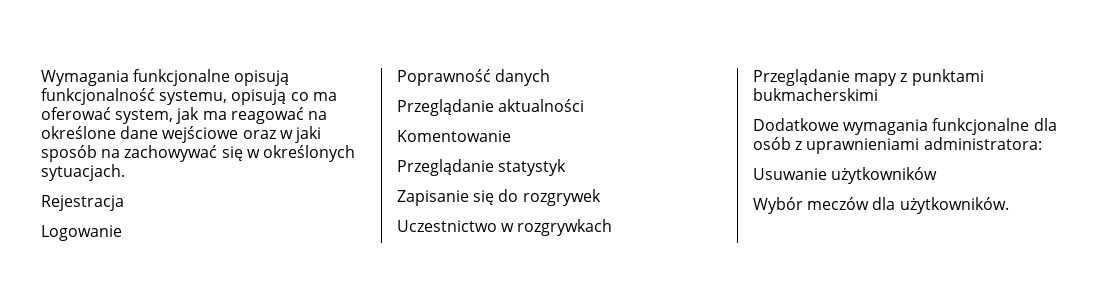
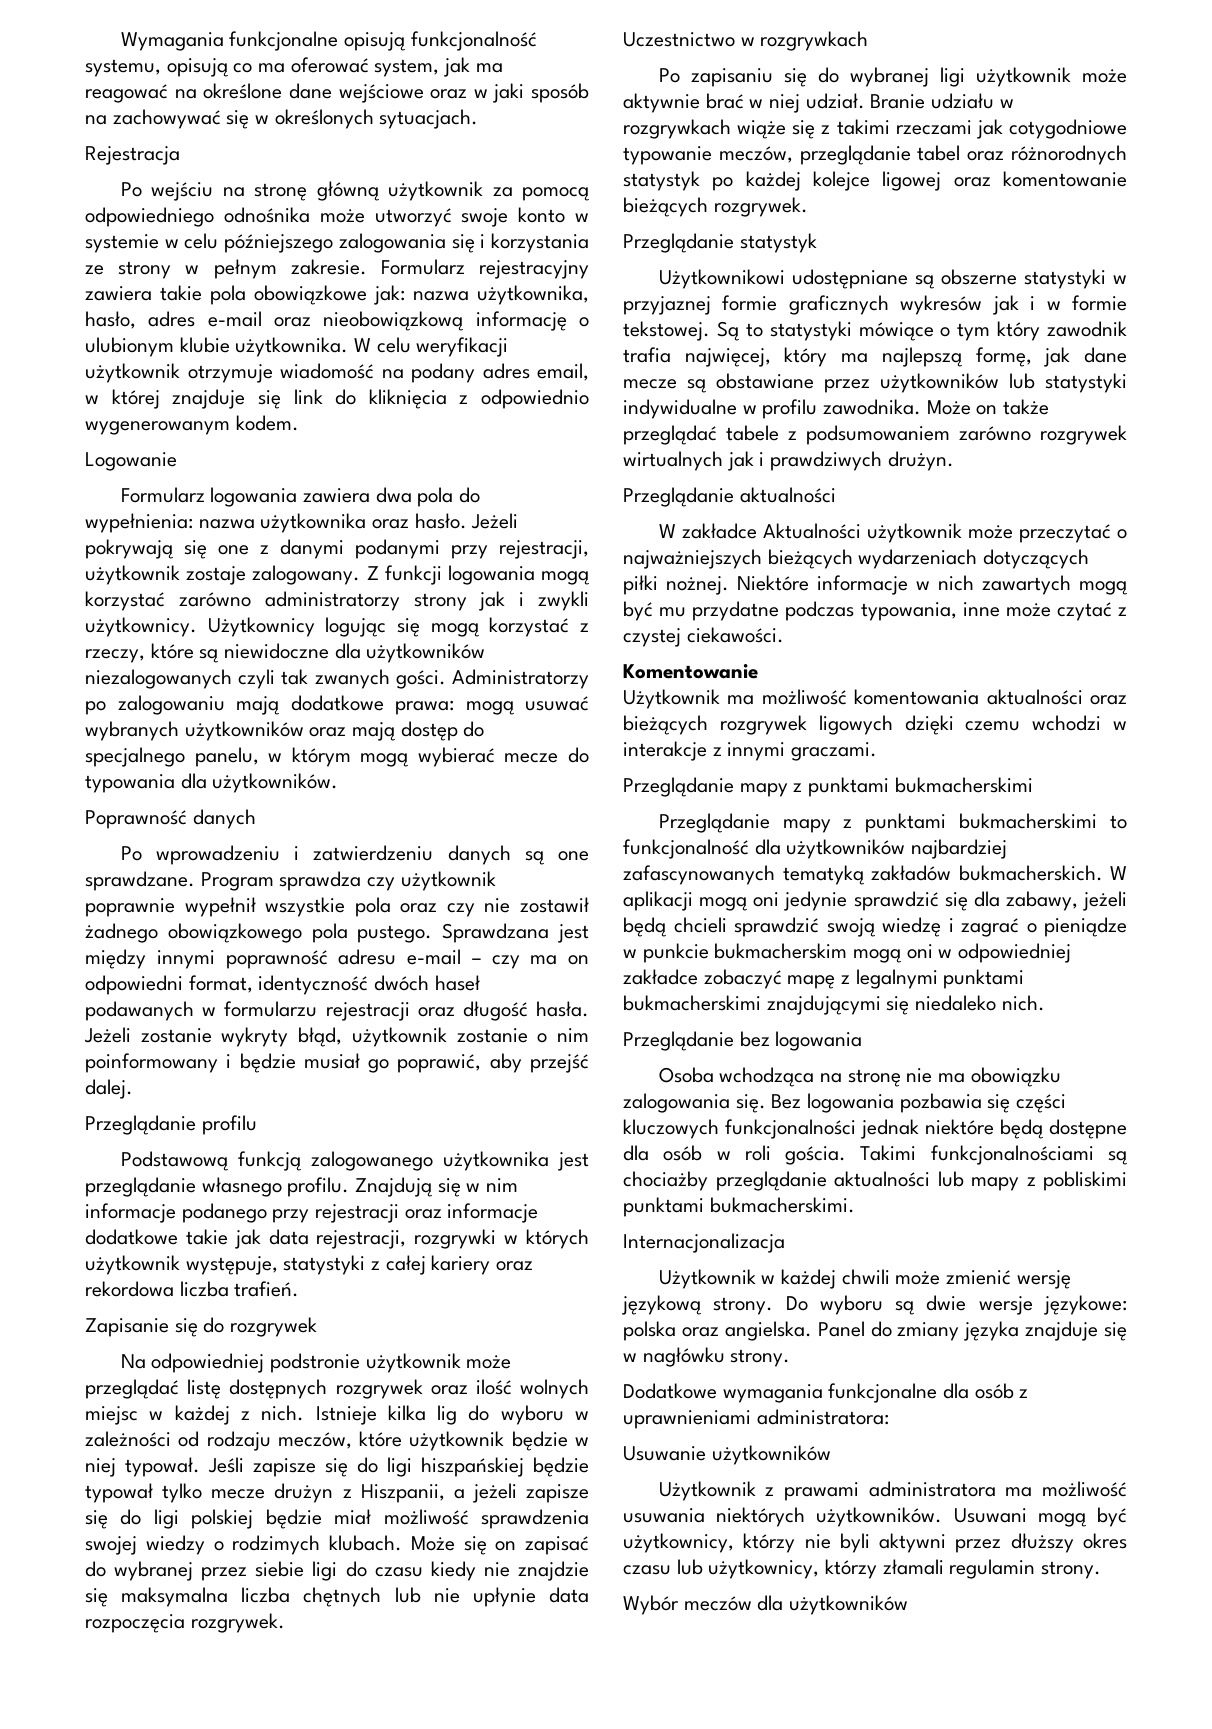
[41,225,122,241] [397,69,551,86] [397,99,585,116] [397,130,511,142] [397,159,567,176] [397,189,601,206] [397,219,613,236] [753,69,984,86] [753,88,878,101] Logowanie // Poprawność danych // Przeglądanie aktualności // Komentowanie // Przeglądanie statystyk // Zapisanie się do rozgrywek // Uczestnictwo w rozgrywkach // Przeglądanie mapy z punktami bukmacherskimi -> [120,181,591,201] [85,207,589,227] [85,233,589,253] [85,259,589,279] [85,285,589,305] [85,311,589,331] [85,337,509,357] [85,363,589,383] [85,389,589,409] [85,415,299,435] [85,452,177,471] [120,487,481,507] [85,513,519,533] [85,539,589,559] [85,565,591,585] [85,591,589,611] [85,617,590,637] [85,643,486,663] [85,669,589,689] [85,695,589,715] [85,721,485,741] [85,747,589,767] [85,773,339,793] [85,809,256,829] [120,845,590,865] [85,871,496,891] [85,897,589,917] [85,923,589,943] [85,949,589,969] [85,975,480,995] [85,1001,589,1021] [84,1027,589,1047] [85,1053,589,1073] [85,1079,133,1099] [85,1115,257,1135] [120,1151,589,1171] [85,1177,519,1197] [85,1203,539,1223] [85,1229,589,1249] [85,1255,534,1275] [85,1281,300,1297] [85,1317,318,1337] [120,1353,512,1373] [85,1379,589,1399] [85,1405,589,1425] [85,1431,589,1451] [85,1457,589,1477] [85,1483,589,1503] [85,1509,589,1529] [85,1535,589,1555] [85,1561,589,1581] [85,1587,590,1607] [85,1613,285,1633] [623,31,869,51] [658,67,1127,87] [623,93,1014,113] [623,119,1127,139] [623,145,1127,165] [623,171,1127,191] [623,197,808,217] [623,233,817,253] [658,269,1127,289] [623,295,1127,315] [623,321,1127,341] [623,347,1127,367] [623,373,1127,393] [623,399,1050,419] [623,425,1127,445] [623,451,954,471] [623,487,836,507] [658,523,1127,543] [623,549,1090,569] [623,575,1128,595] [623,601,1127,621] [623,627,784,647] [623,664,758,679] [623,689,1127,709] [623,715,1127,735] [623,741,878,761] [623,777,1033,797] [658,813,1127,833] [623,839,1008,859] [623,865,1127,885] [623,891,1127,911] [623,917,1127,937] [623,943,1072,963] [623,969,1025,989] [623,995,1045,1015] [623,1031,863,1051] [658,1067,1061,1087] [623,1093,1067,1113] [623,1119,1127,1139] [623,1145,1128,1165] [623,1171,1127,1191] [623,1197,855,1217] [623,1233,785,1253] [658,1269,1071,1289] [621,1295,1127,1315] [623,1321,1127,1341] [623,1347,791,1367] Po wejściu na stronę główną użytkownik za pomocą odpowiedniego odnośnika może utworzyć swoje konto w systemie w celu późniejszego zalogowania się i korzystania ze strony w pełnym zakresie. Formularz rejestracyjny zawiera takie pola obowiązkowe jak: nazwa użytkownika, hasło, adres e-mail oraz nieobowiązkową informację o ulubionym klubie użytkownika. W celu weryfikacji użytkownik otrzymuje wiadomość na podany adres email, w której znajduje się link do kliknięcia z odpowiednio wygenerowanym kodem. // Logowanie // Formularz logowania zawiera dwa pola do wypełnienia: nazwa użytkownika oraz hasło. Jeżeli pokrywają się one z danymi podanymi przy rejestracji, użytkownik zostaje zalogowany. Z funkcji logowania mogą korzystać zarówno administratorzy strony jak i zwykli użytkownicy. Użytkownicy logując się mogą korzystać z rzeczy, które są niewidoczne dla użytkowników niezalogowanych czyli tak zwanych gości. Administratorzy po zalogowaniu mają dodatkowe prawa: mogą usuwać wybranych użytkowników oraz mają dostęp do specjalnego panelu, w którym mogą wybierać mecze do typowania dla użytkowników. // Poprawność danych // Po wprowadzeniu i zatwierdzeniu danych są one sprawdzane. Program sprawdza czy użytkownik poprawnie wypełnił wszystkie pola oraz czy nie zostawił żadnego obowiązkowego pola pustego. Sprawdzana jest między innymi poprawność adresu e-mail – czy ma on odpowiedni format, identyczność dwóch haseł podawanych w formularzu rejestracji oraz długość hasła. Jeżeli zostanie wykryty błąd, użytkownik zostanie o nim poinformowany i będzie musiał go poprawić, aby przejść dalej. // Przeglądanie profilu // Podstawową funkcją zalogowanego użytkownika jest przeglądanie własnego profilu. Znajdują się w nim informacje podanego przy rejestracji oraz informacje dodatkowe takie jak data rejestracji, rozgrywki w których użytkownik występuje, statystyki z całej kariery oraz rekordowa liczba trafień. // Zapisanie się do rozgrywek // Na odpowiedniej podstronie użytkownik może przeglądać listę dostępnych rozgrywek oraz ilość wolnych miejsc w każdej z nich. Istnieje kilka lig do wyboru w zależności od rodzaju meczów, które użytkownik będzie w niej typował. Jeśli zapisze się do ligi hiszpańskiej będzie typował tylko mecze drużyn z Hiszpanii, a jeżeli zapisze się do ligi polskiej będzie miał możliwość sprawdzenia swojej wiedzy o rodzimych klubach. Może się on zapisać do wybranej przez siebie ligi do czasu kiedy nie znajdzie się maksymalna liczba chętnych lub nie upłynie data rozpoczęcia rozgrywek. // Uczestnictwo w rozgrywkach // Po zapisaniu się do wybranej ligi użytkownik może aktywnie brać w niej udział. Branie udziału w rozgrywkach wiąże się z takimi rzeczami jak cotygodniowe typowanie meczów, przeglądanie tabel oraz różnorodnych statystyk po każdej kolejce ligowej oraz komentowanie bieżących rozgrywek. // Przeglądanie statystyk // Użytkownikowi udostępniane są obszerne statystyki w przyjaznej formie graficznych wykresów jak i w formie tekstowej. Są to statystyki mówiące o tym który zawodnik trafia najwięcej, który ma najlepszą formę, jak dane mecze są obstawiane przez użytkowników lub statystyki indywidualne w profilu zawodnika. Może on także przeglądać tabele z podsumowaniem zarówno rozgrywek wirtualnych jak i prawdziwych drużyn. // Przeglądanie aktualności // W zakładce Aktualności użytkownik może przeczytać o najważniejszych bieżących wydarzeniach dotyczących piłki nożnej. Niektóre informacje w nich zawartych mogą być mu przydatne podczas typowania, inne może czytać z czystej ciekawości. // Komentowanie // Użytkownik ma możliwość komentowania aktualności oraz bieżących rozgrywek ligowych dzięki czemu wchodzi w interakcje z innymi graczami. // Przeglądanie mapy z punktami bukmacherskimi // Przeglądanie mapy z punktami bukmacherskimi to funkcjonalność dla użytkowników najbardziej zafascynowanych tematyką zakładów bukmacherskich. W aplikacji mogą oni jedynie sprawdzić się dla zabawy, jeżeli będą chcieli sprawdzić swoją wiedzę i zagrać o pieniądze w punkcie bukmacherskim mogą oni w odpowiedniej zakładce zobaczyć mapę z legalnymi punktami bukmacherskimi znajdującymi się niedaleko nich. // Przeglądanie bez logowania // Osoba wchodząca na stronę nie ma obowiązku zalogowania się. Bez logowania pozbawia się części kluczowych funkcjonalności jednak niektóre będą dostępne dla osób w roli gościa. Takimi funkcjonalnościami są chociażby przeglądanie aktualności lub mapy z pobliskimi punktami bukmacherskimi. // Internacjonalizacja // Użytkownik w każdej chwili może zmienić wersję językową strony. Do wyboru są dwie wersje językowe: polska oraz angielska. Panel do zmiany języka znajduje się w nagłówku strony.
(938, 175) none -> [658,1481,1127,1501] [623,1507,1127,1527] [623,1533,1127,1553] [623,1559,1102,1579] // Użytkownik z prawami administratora ma możliwość usuwania niektórych użytkowników. Usuwani mogą być użytkownicy, którzy nie byli aktywni przez dłuższy okres czasu lub użytkownicy, którzy złamali regulamin strony.
[899,197,1009,214] użytkowników. -> [789,1595,909,1615] użytkowników

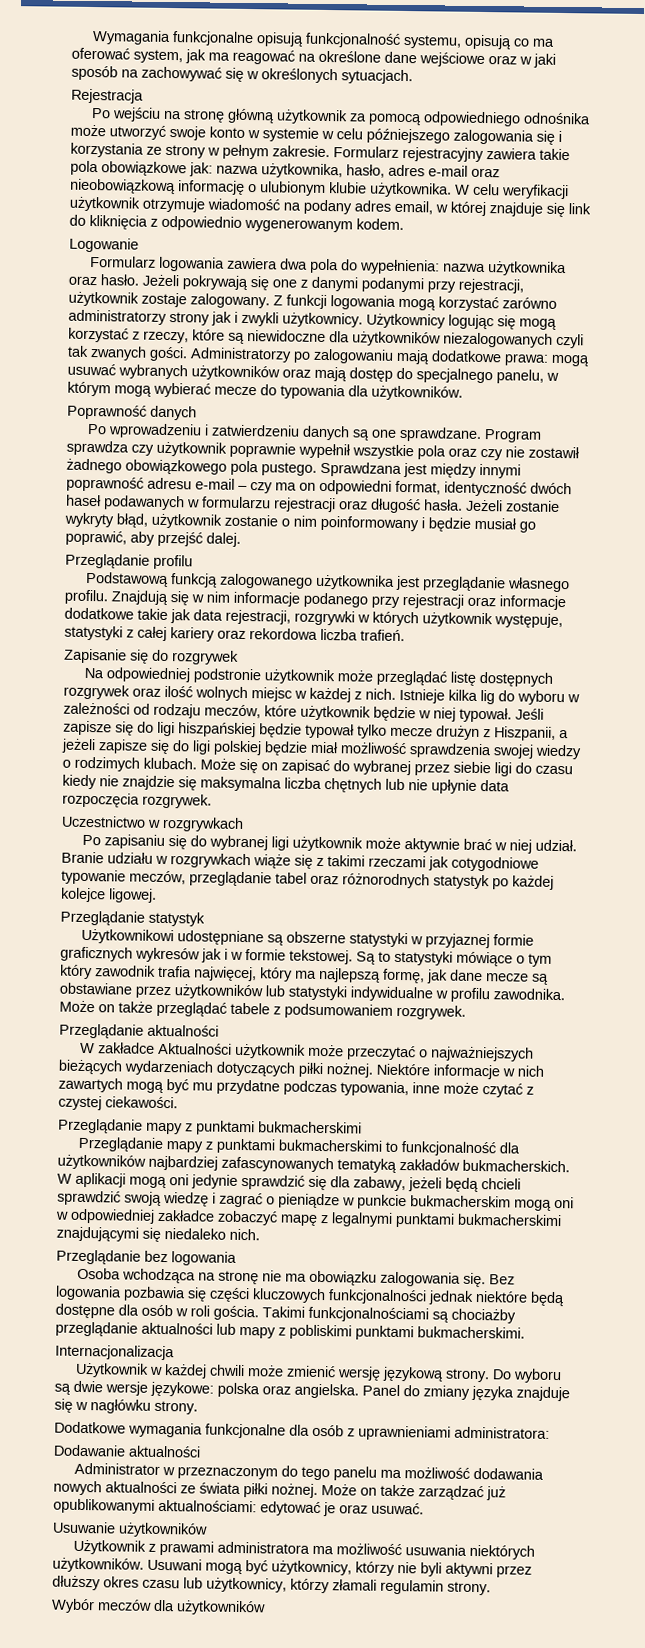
[882,171,1127,191] [623,197,808,217] ligowej oraz komentowanie bieżących rozgrywek. -> [108,888,157,903] ligowej.
[959,425,1127,445] [623,451,954,471] zarówno rozgrywek wirtualnych jak i prawdziwych drużyn. -> [396,1004,466,1020] rozgrywek.
[623,664,758,679] [623,689,1127,709] [623,715,1127,735] [623,741,878,761] // Komentowanie // Użytkownik ma możliwość komentowania aktualności oraz bieżących rozgrywek ligowych dzięki czemu wchodzi w interakcje z innymi graczami. -> (178, 1102) none
(889, 1417) none -> [53,1444,201,1458] [73,1462,544,1481] [53,1480,506,1501] [53,1498,424,1517] // Dodawanie aktualności // Administrator w przeznaczonym do tego panelu ma możliwość dodawania nowych aktualności ze świata piłki nożnej. Może on także zarządzać już opublikowanymi aktualnościami: edytować je oraz usuwać.

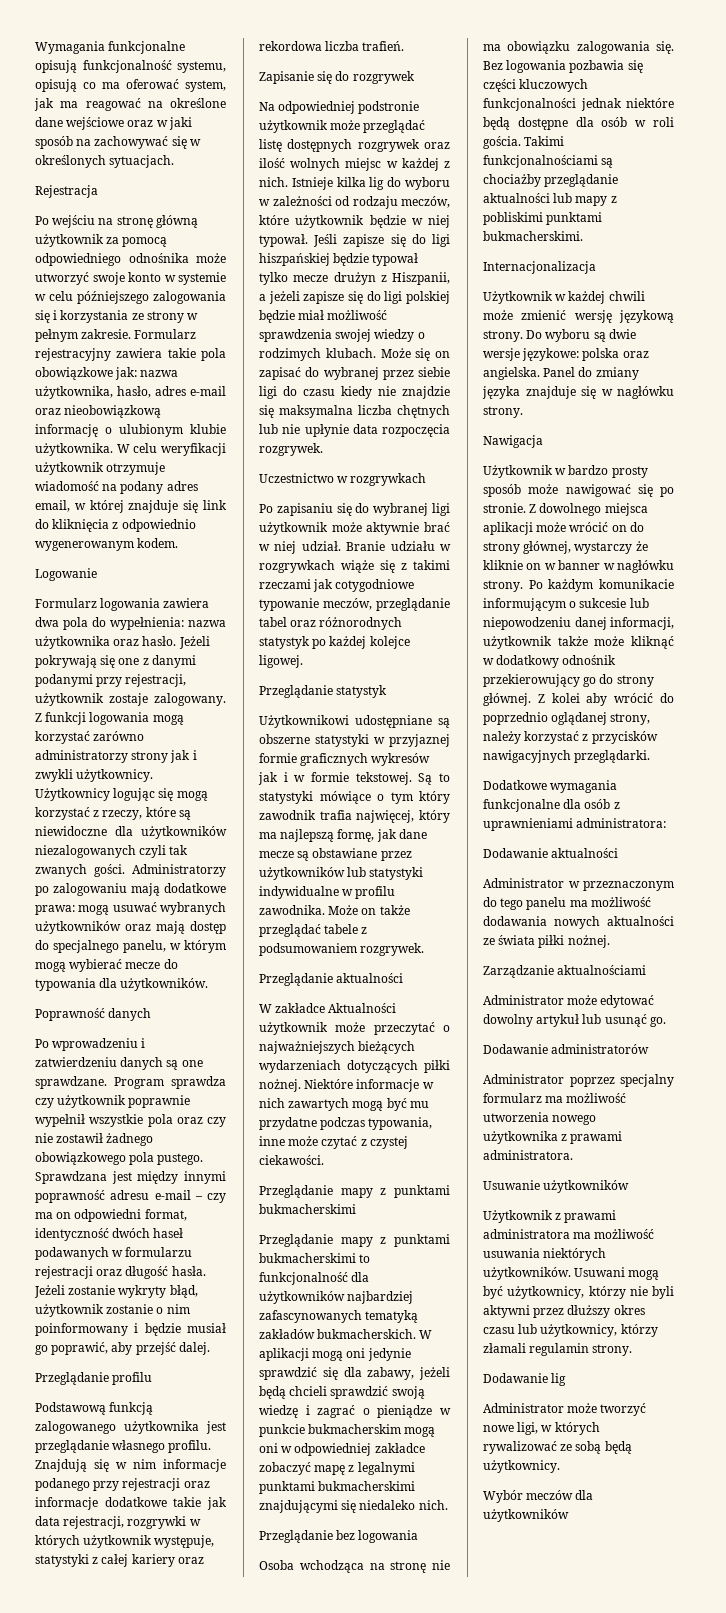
(198, 1407) none -> [483,435,543,448] [483,465,648,478] [483,484,674,497] [483,503,648,516] [483,522,644,535] [483,541,648,554] [483,560,674,573] [483,579,674,592] [483,598,649,611] [483,617,674,630] [483,636,674,649] [483,655,617,668] [483,674,654,687] [483,693,674,706] [483,712,651,725] [483,731,658,744] [483,750,651,763] // Nawigacja // Użytkownik w bardzo prosty sposób może nawigować się po stronie. Z dowolnego miejsca aplikacji może wrócić on do strony głównej, wystarczy że kliknie on w banner w nagłówku strony. Po każdym komunikacie informującym o sukcesie lub niepowodzeniu danej informacji, użytkownik także może kliknąć w dodatkowy odnośnik przekierowujący go do strony głównej. Z kolei aby wrócić do poprzednio oglądanej strony, należy korzystać z przycisków nawigacyjnych przeglądarki.
[321,1484,506,1501] [53,1498,424,1517] Może on także zarządzać już opublikowanymi aktualnościami: edytować je oraz usuwać. -> [483,965,647,978] [483,995,655,1008] [483,1014,666,1027] [483,1044,650,1054] [483,1074,674,1087] [483,1093,627,1103] [483,1112,597,1125] [483,1131,623,1144] [483,1150,573,1160] // Zarządzanie aktualnościami // Administrator może edytować dowolny artykuł lub usunąć go. // Dodawanie administratorów // Administrator poprzez specjalny formularz ma możliwość utworzenia nowego użytkownika z prawami administratora.
(491, 1588) none -> [483,1373,567,1386] [483,1403,647,1416] [483,1422,600,1435] [483,1441,632,1454] [483,1460,560,1473] // Dodawanie lig // Administrator może tworzyć nowe ligi, w których rywalizować ze sobą będą użytkownicy.

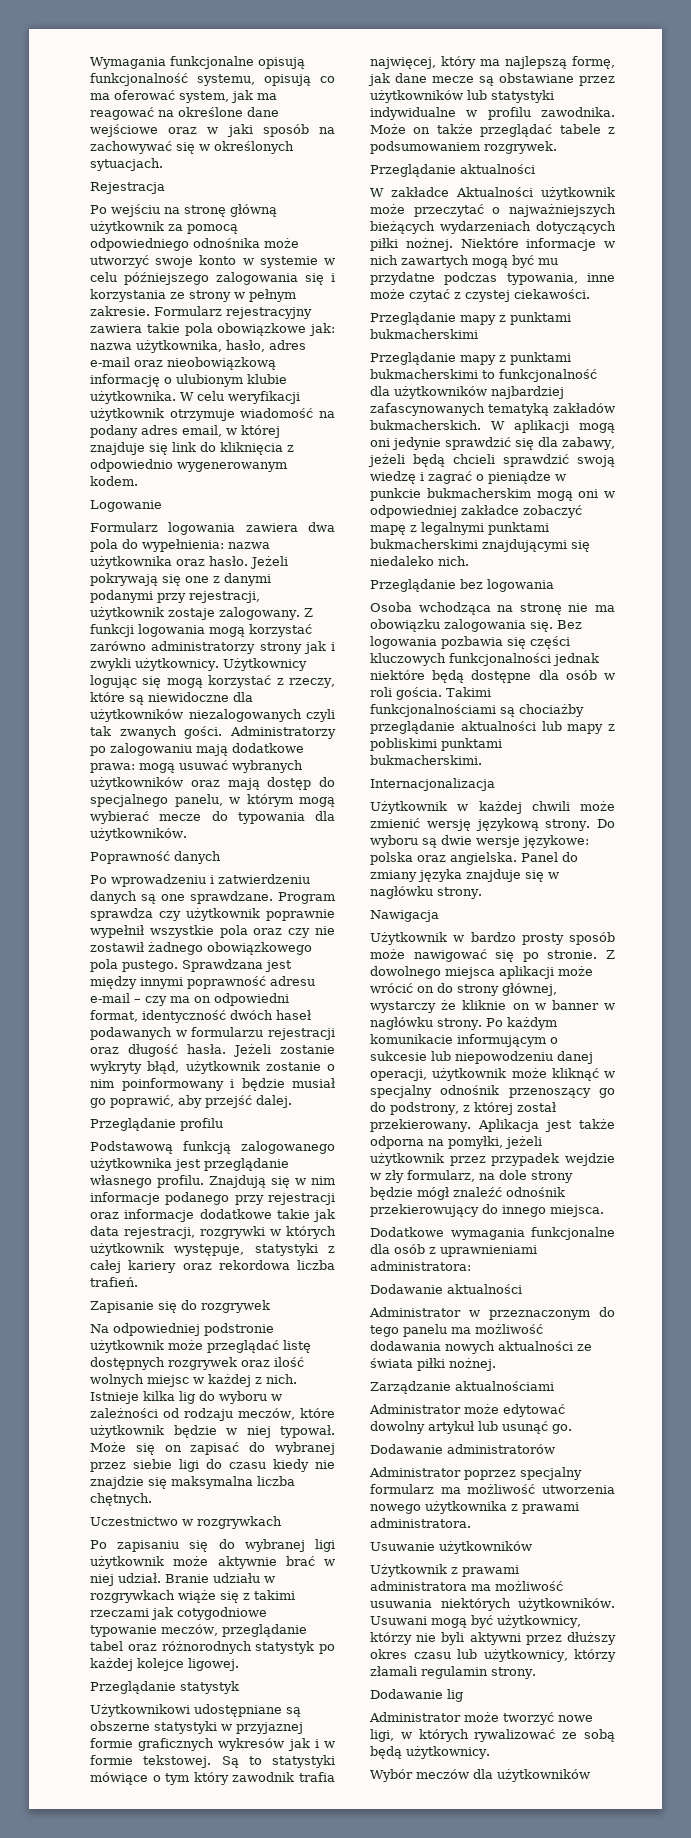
[313,234,450,247] [259,253,419,266] [259,272,450,285] [259,291,450,304] [259,310,388,323] [259,329,425,342] [259,348,376,361] Jeśli zapisze się do ligi hiszpańskiej będzie typował tylko mecze drużyn z Hiszpanii, a jeżeli zapisze się do ligi polskiej będzie miał możliwość sprawdzenia swojej wiedzy o rodzimych klubach. -> (335, 1431) none
[397,405,450,418] [259,424,450,437] [259,443,323,456] chętnych lub nie upłynie data rozpoczęcia rozgrywek. -> [90,1493,152,1506] chętnych.
[610,617,674,630] [483,636,674,649] [483,655,617,668] [483,674,654,687] [483,693,674,706] [483,712,651,725] [483,731,658,744] [483,750,651,763] informacji, użytkownik także może kliknąć w dodatkowy odnośnik przekierowujący go do strony głównej. Z kolei aby wrócić do poprzednio oglądanej strony, należy korzystać z przycisków nawigacyjnych przeglądarki. -> [370,1068,615,1081] [370,1085,615,1098] [370,1102,557,1115] [370,1119,615,1132] [370,1136,542,1149] [370,1153,615,1166] [370,1170,573,1183] [370,1187,565,1200] [370,1204,604,1217] operacji, użytkownik może kliknąć w specjalny odnośnik przenoszący go do podstrony, z której został przekierowany. Aplikacja jest także odporna na pomyłki, jeżeli użytkownik przez przypadek wejdzie w zły formularz, na dole strony będzie mógł znaleźć odnośnik przekierowujący do innego miejsca.

